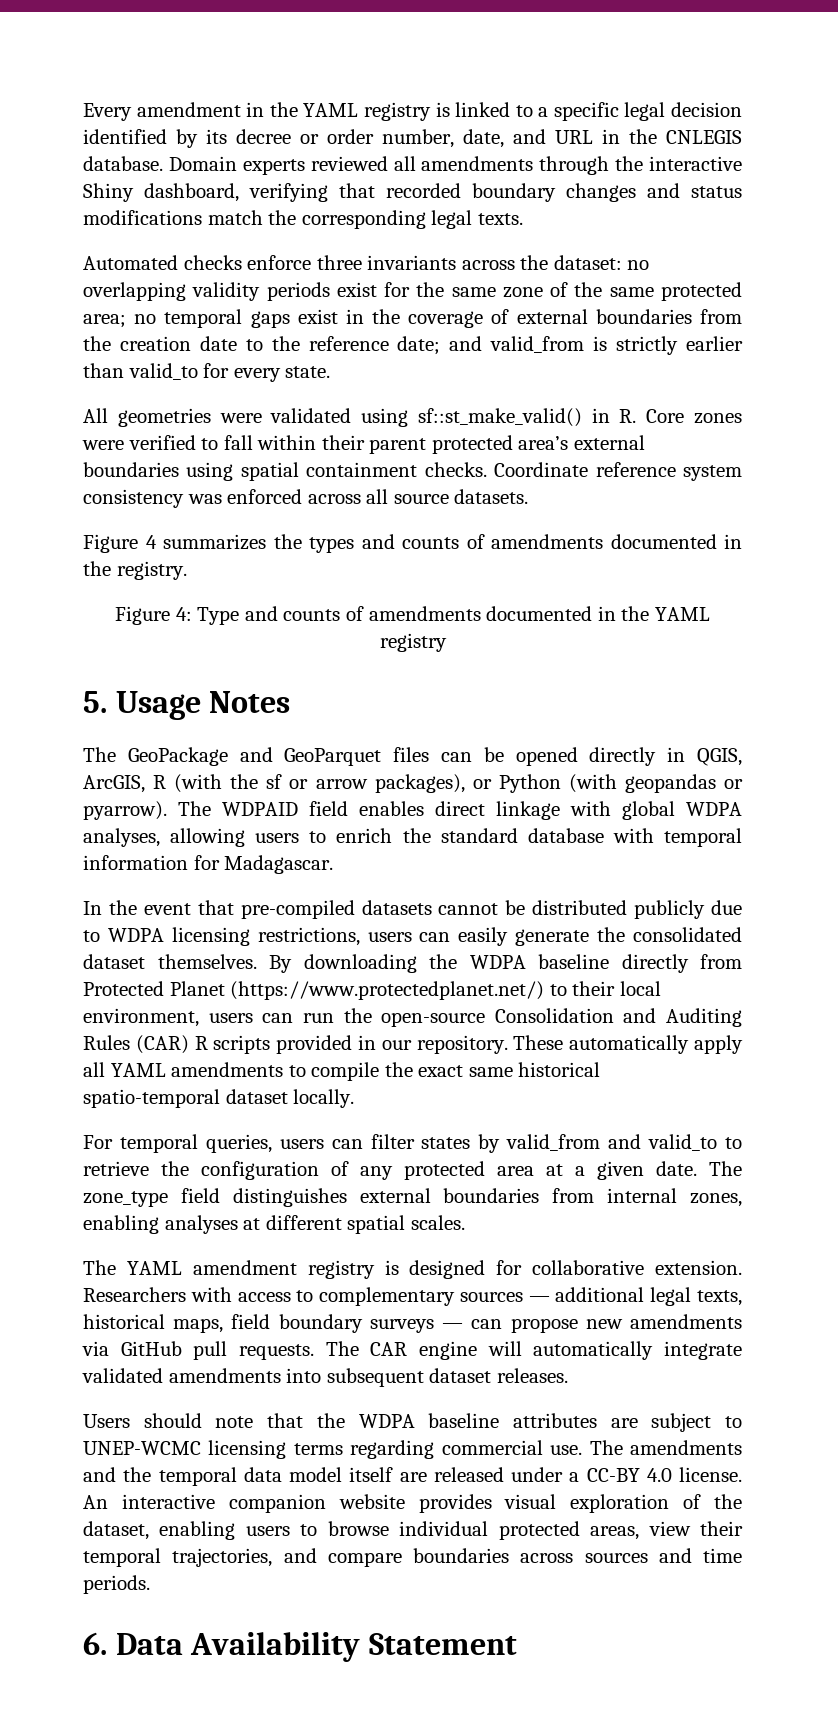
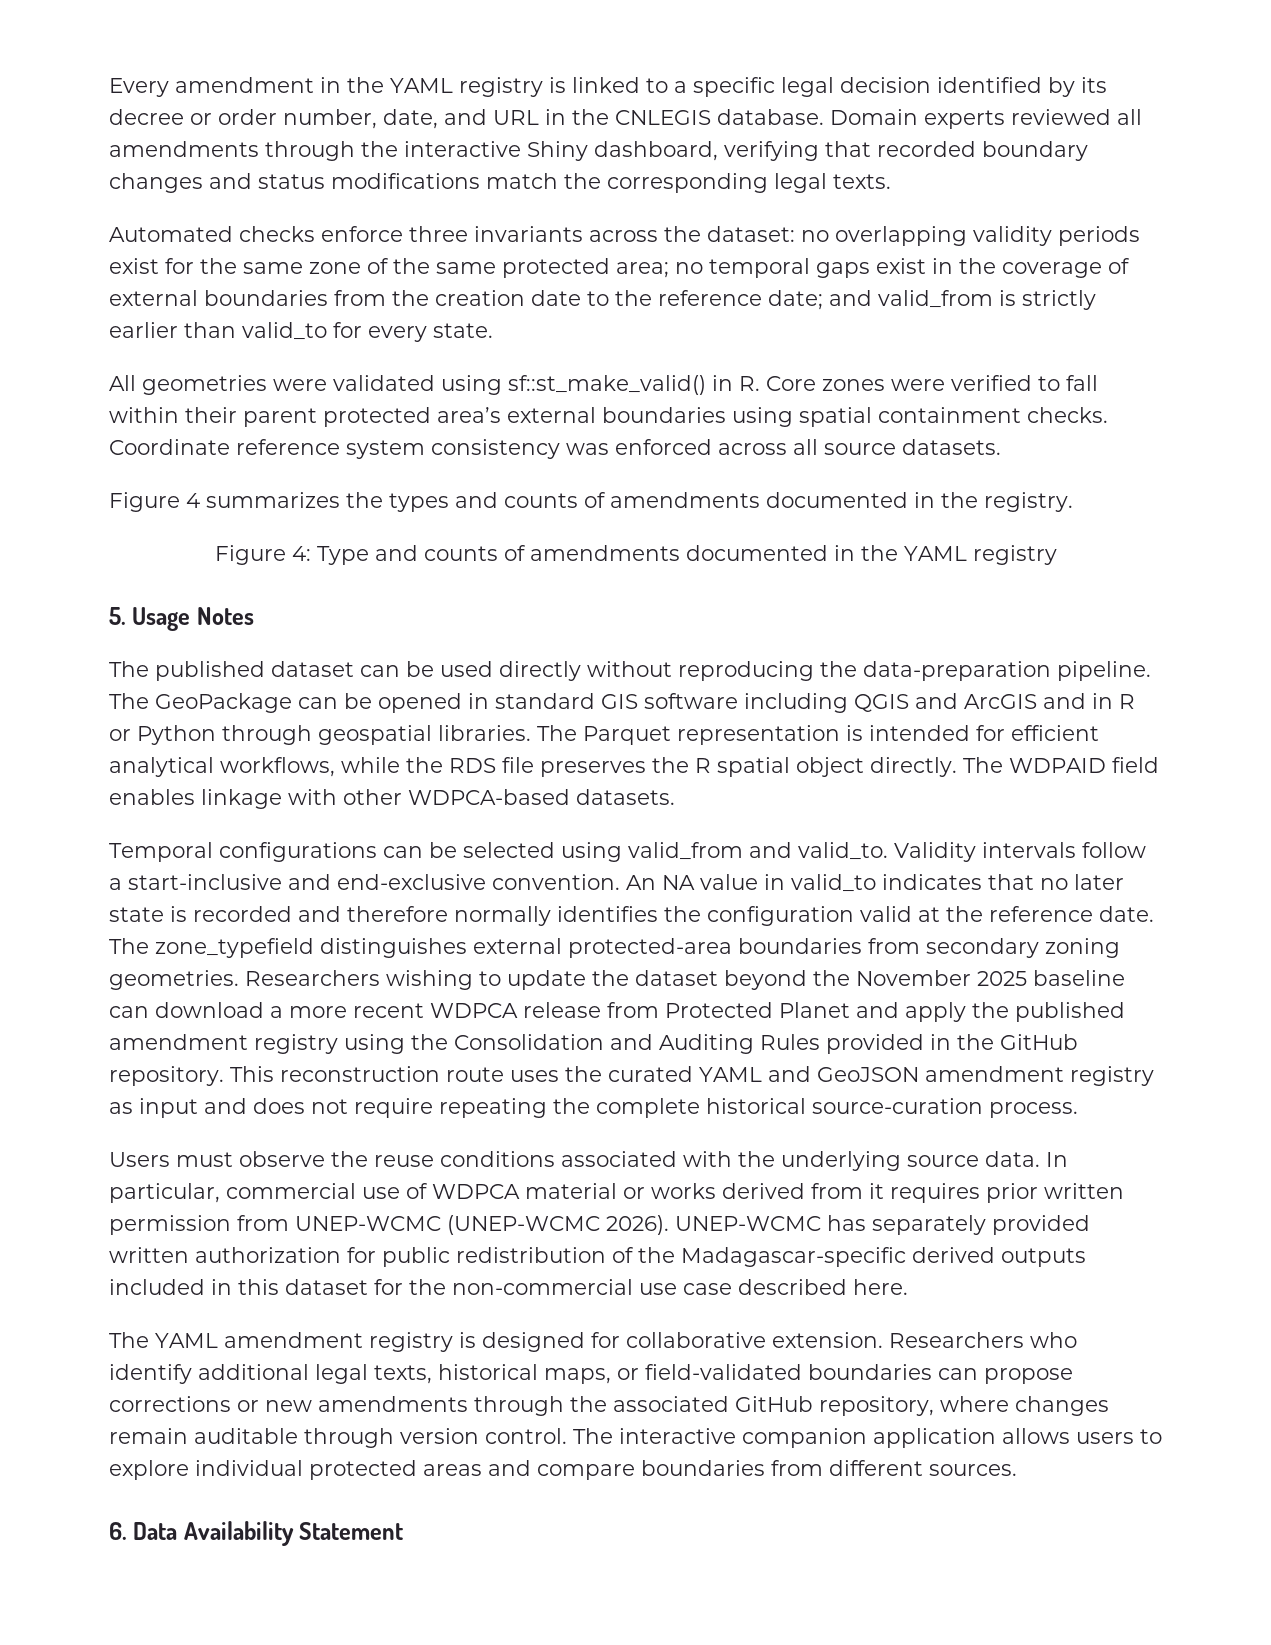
[127,747,742,766] [83,774,743,793] [83,801,167,820] GeoPackage and GeoParquet files can be opened directly in QGIS, ArcGIS, R (with the sf or arrow packages), or Python (with geopandas or pyarrow). -> [155,661,1151,681] [109,693,1135,713] [109,725,1099,745] [109,757,957,777] published dataset can be used directly without reproducing the data-preparation pipeline. The GeoPackage can be opened in standard GIS software including QGIS and ArcGIS and in R or Python through geospatial libraries. The Parquet representation is intended for efficient analytical workflows, while the RDS file preserves the R spatial object directly.
[435,801,485,816] direct -> (195, 797) none
[622,801,742,820] [83,828,742,847] [83,855,334,874] [83,900,742,919] [83,927,743,946] [83,954,742,973] [83,981,661,1000] [83,1008,742,1027] [83,1035,743,1054] [83,1062,601,1081] [83,1089,355,1108] [83,1134,742,1153] [83,1161,742,1180] [83,1188,742,1207] [83,1215,465,1234] global WDPA analyses, allowing users to enrich the standard database with temporal information for Madagascar. // In the event that pre-compiled datasets cannot be distributed publicly due to WDPA licensing restrictions, users can easily generate the consolidated dataset themselves. By downloading the WDPA baseline directly from Protected Planet (https://www.protectedplanet.net/) to their local environment, users can run the open-source Consolidation and Auditing Rules (CAR) R scripts provided in our repository. These automatically apply all YAML amendments to compile the exact same historical spatio-temporal dataset locally. // For temporal queries, users can filter states by valid_from and valid_to to retrieve the configuration of any protected area at a given date. The zone_type field distinguishes external boundaries from internal zones, enabling analyses at different spatial scales. -> [343,789,675,805] [109,842,1146,862] [109,874,1124,892] [109,906,1154,926] [109,938,1120,958] [109,970,1125,990] [109,1002,1125,1022] [109,1034,1078,1054] [109,1066,1154,1086] [109,1098,1078,1118] [109,1151,1068,1171] [109,1183,1124,1203] [109,1215,1090,1235] [109,1247,1086,1267] [109,1279,908,1295] other WDPCA-based datasets. // Temporal configurations can be selected using valid_from and valid_to. Validity intervals follow a start-inclusive and end-exclusive convention. An NA value in valid_to indicates that no later state is recorded and therefore normally identifies the configuration valid at the reference date. The zone_typefield distinguishes external protected-area boundaries from secondary zoning geometries. Researchers wishing to update the dataset beyond the November 2025 baseline can download a more recent WDPCA release from Protected Planet and apply the published amendment registry using the Consolidation and Auditing Rules provided in the GitHub repository. This reconstruction route uses the curated YAML and GeoJSON amendment registry as input and does not require repeating the complete historical source-curation process. // Users must observe the reuse conditions associated with the underlying source data. In particular, commercial use of WDPCA material or works derived from it requires prior written permission from UNEP-WCMC (UNEP-WCMC 2026). UNEP-WCMC has separately provided written authorization for public redistribution of the Madagascar-specific derived outputs included in this dataset for the non-commercial use case described here.
[190,1287,550,1306] with access to complementary sources — -> [1030,1332,1077,1348] [109,1364,192,1384] who identify
[231,1314,742,1333] [82,1341,743,1360] [82,1368,568,1387] [83,1413,742,1432] [83,1440,743,1459] [83,1467,742,1486] [83,1494,742,1513] [83,1521,389,1540] field boundary surveys — can propose new amendments via GitHub pull requests. The CAR engine will automatically integrate validated amendments into subsequent dataset releases. // Users should note that the WDPA baseline attributes are subject to UNEP-WCMC licensing terms regarding commercial use. The amendments and the temporal data model itself are released under a CC-BY 4.0 license. An interactive companion website provides visual exploration of the dataset, enabling users to browse -> [617,1364,1073,1384] [109,1396,1109,1416] [109,1428,1162,1448] [109,1460,189,1480] or field-validated boundaries can propose corrections or new amendments through the associated GitHub repository, where changes remain auditable through version control. The interactive companion application allows users to explore
[590,1521,744,1540] [83,1548,742,1567] [83,1575,150,1594] areas, view their temporal trajectories, and compare boundaries across sources and time periods. -> [423,1460,1017,1480] areas and compare boundaries from different sources.

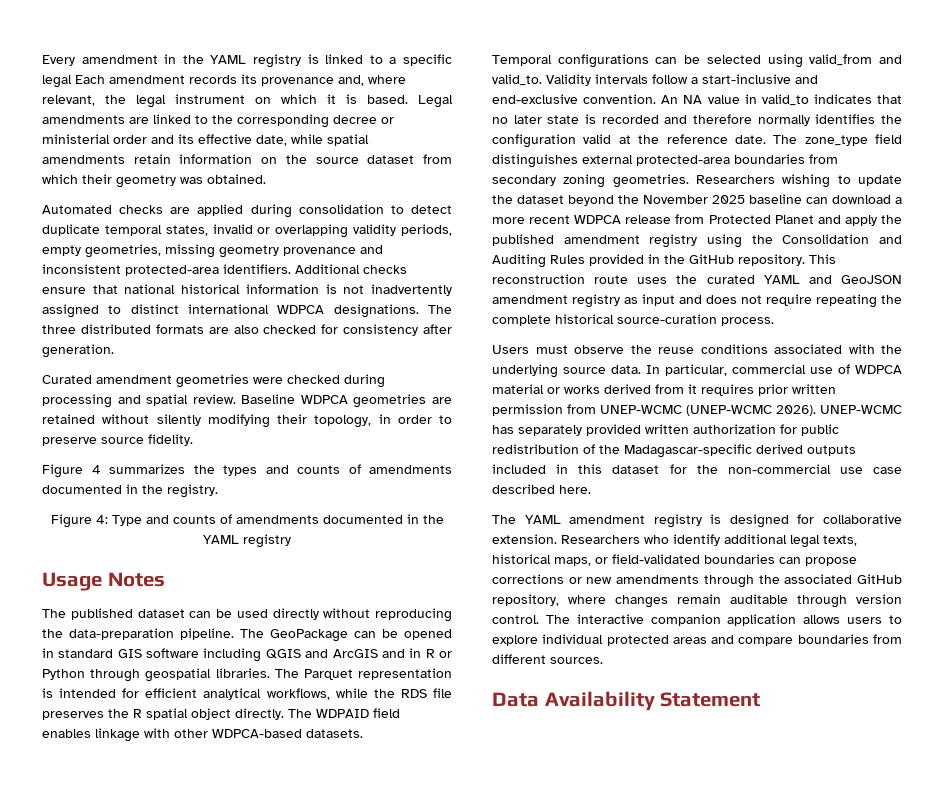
[840,77,1107,97] [109,109,1142,129] [109,141,1088,161] [109,173,891,193] [109,226,1140,246] [109,258,1130,278] [109,290,1096,310] [109,322,493,342] [109,375,1098,395] [109,407,1108,427] [109,439,1001,459] decision identified by its decree or order number, date, and URL in the CNLEGIS database. Domain experts reviewed all amendments through the interactive Shiny dashboard, verifying that recorded boundary changes and status modifications match the corresponding legal texts. // Automated checks enforce three invariants across the dataset: no overlapping validity periods exist for the same zone of the same protected area; no temporal gaps exist in the coverage of external boundaries from the creation date to the reference date; and valid_from is strictly earlier than valid_to for every state. // All geometries were validated using sf::st_make_valid() in R. Core zones were verified to fall within their parent protected area’s external boundaries using spatial containment checks. Coordinate reference system consistency was enforced across all source datasets. -> [75,74,406,86] [42,94,453,108] [42,114,394,128] [42,134,369,146] [42,154,453,164] [42,174,266,188] [42,204,453,218] [42,224,452,238] [42,244,383,258] [42,264,407,276] [42,284,453,296] [42,304,452,318] [42,324,452,336] [42,344,114,358] [42,374,385,388] [42,394,452,408] [42,414,452,428] [42,434,193,446] Each amendment records its provenance and, where relevant, the legal instrument on which it is based. Legal amendments are linked to the corresponding decree or ministerial order and its effective date, while spatial amendments retain information on the source dataset from which their geometry was obtained. // Automated checks are applied during consolidation to detect duplicate temporal states, invalid or overlapping validity periods, empty geometries, missing geometry provenance and inconsistent protected-area identifiers. Additional checks ensure that national historical information is not inadvertently assigned to distinct international WDPCA designations. The three distributed formats are also checked for consistency after generation. // Curated amendment geometries were checked during processing and spatial review. Baseline WDPCA geometries are retained without silently modifying their topology, in order to preserve source fidelity.
[109,607,126,625] 5. -> (291, 541) none
[155,938,314,958] zone_typefield -> [804,134,902,146] zone_type field
[109,1522,127,1540] 6. -> (603, 660) none

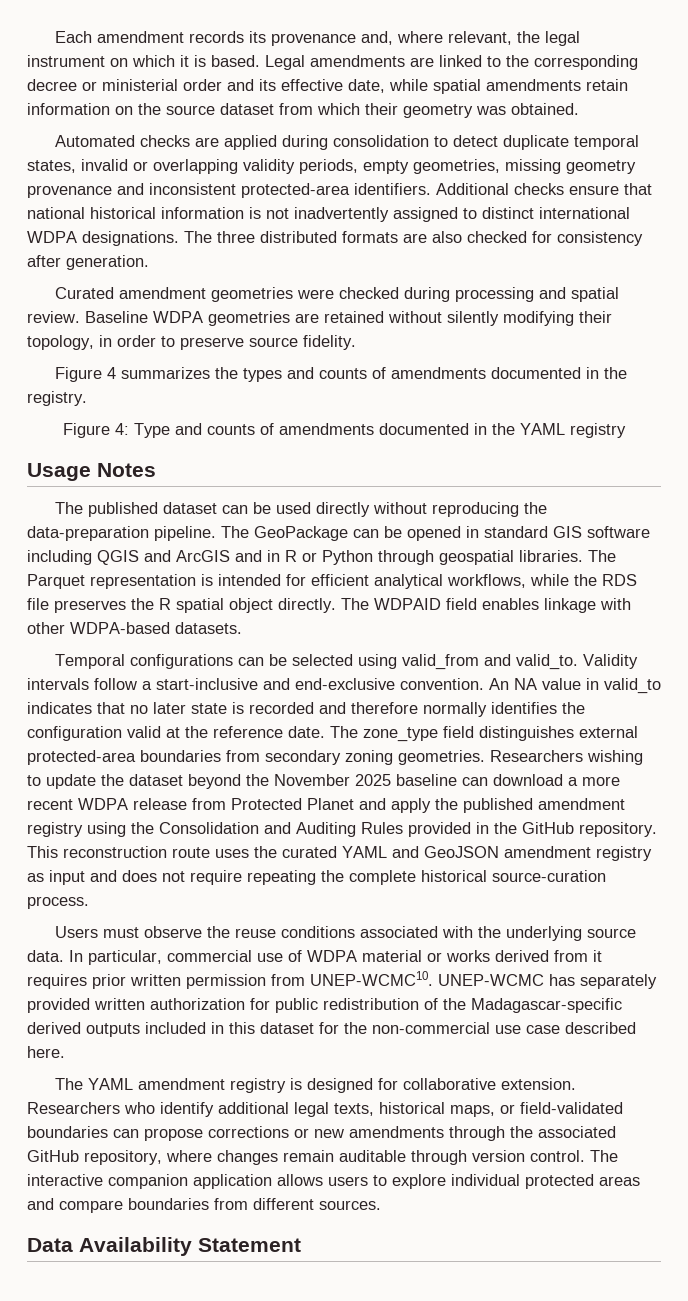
[42,54,453,68] [42,75,72,88] Every amendment in the YAML registry is linked to a specific legal -> (55, 37) none
[277,305,325,314] WDPCA -> [27,231,77,243] WDPA
[300,395,348,404] WDPCA -> [153,311,203,323] WDPA
[212,729,302,738] WDPCA-based -> [70,622,170,634] WDPA-based
[574,215,622,224] WDPCA -> [78,798,128,810] WDPA
[855,365,902,374] WDPCA -> [307,950,357,962] WDPA
[600,405,816,416] UNEP-WCMC (UNEP-WCMC 2026). -> [310,971,433,986] UNEP-WCMC10.

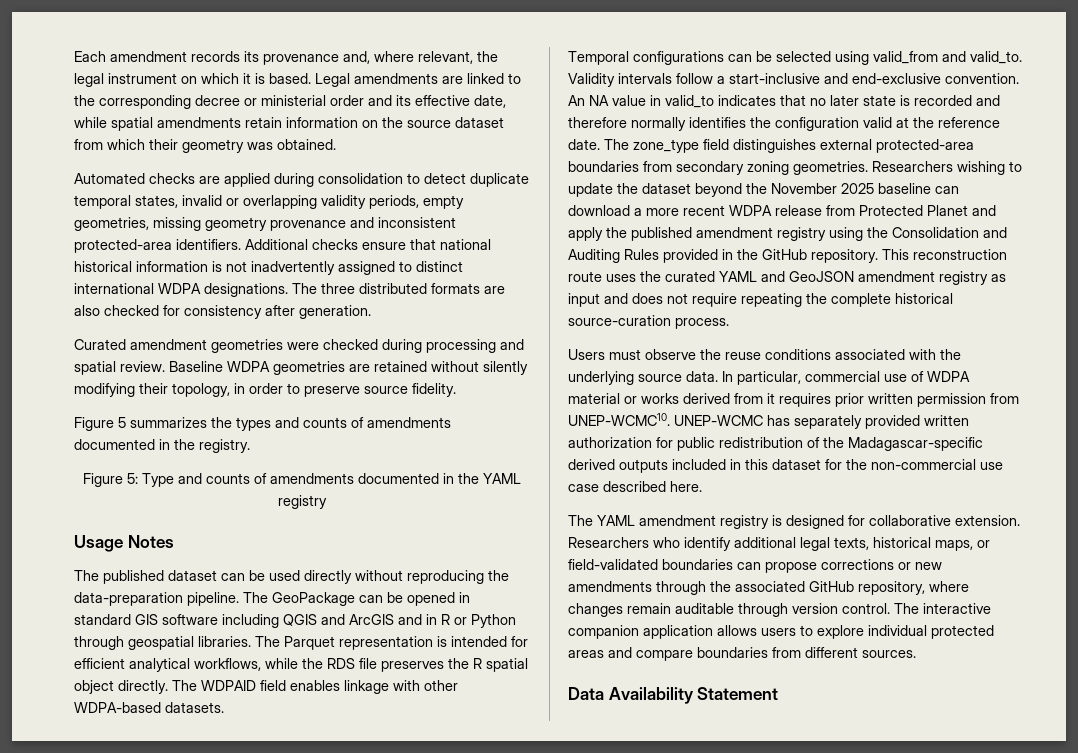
[107,367,117,379] 4 -> [118,417,126,428] 5
[115,423,129,435] 4: -> [126,473,138,484] 5:

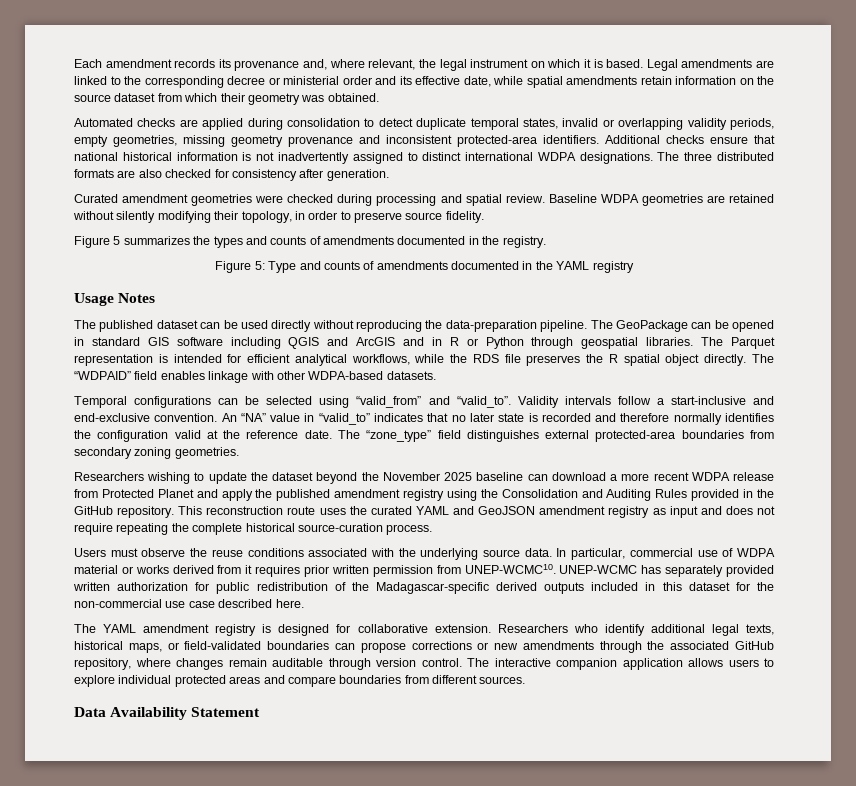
[201,680,256,691] WDPAID -> [74,371,131,380] “WDPAID”
[873,51,1022,64] valid_from and valid_to. -> [356,396,511,408] “valid_from” and “valid_to”.
[589,95,609,106] NA -> [240,413,266,422] “NA”
[665,95,714,108] valid_to -> [318,413,370,425] “valid_to”
[633,139,699,153] zone_type -> [366,430,432,442] “zone_type”
(868, 168) none -> (239, 453) //

